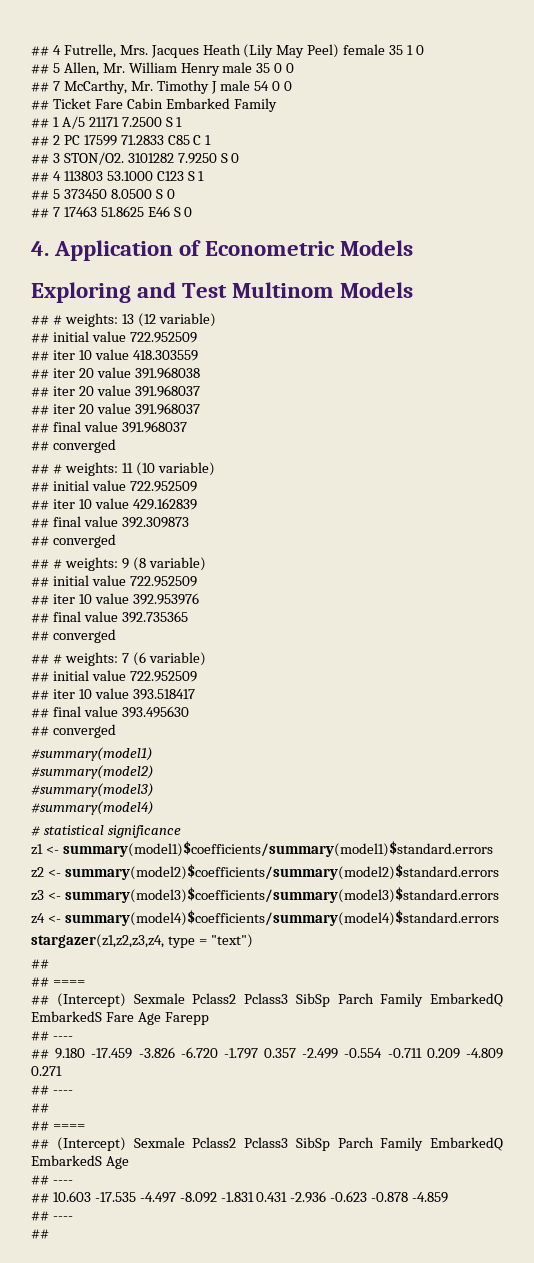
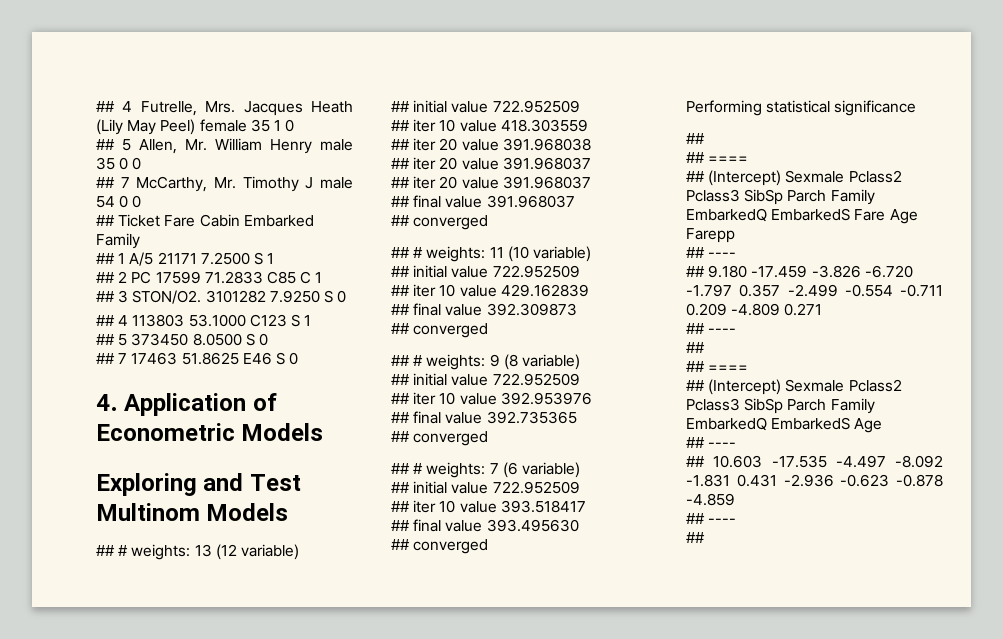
[31,747,153,761] [31,765,154,779] [31,783,154,797] [31,801,154,815] [31,825,181,838] [31,841,493,857] [31,864,499,880] [31,887,499,903] [31,910,499,926] [31,934,253,948] #summary(model1) // #summary(model2) // #summary(model3) // #summary(model4) // # statistical significance // z1 <- summary(model1)$coefficients/summary(model1)$standard.errors // z2 <- summary(model2)$coefficients/summary(model2)$standard.errors // z3 <- summary(model3)$coefficients/summary(model3)$standard.errors // z4 <- summary(model4)$coefficients/summary(model4)$standard.errors // stargazer(z1,z2,z3,z4, type = "text") -> [686,100,917,116] Performing statistical significance

